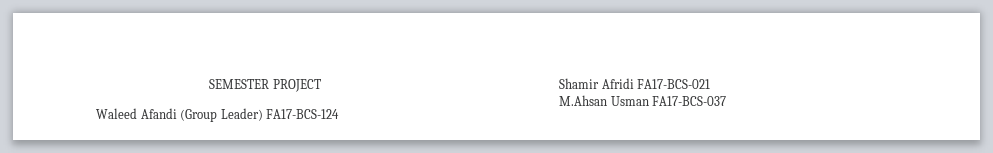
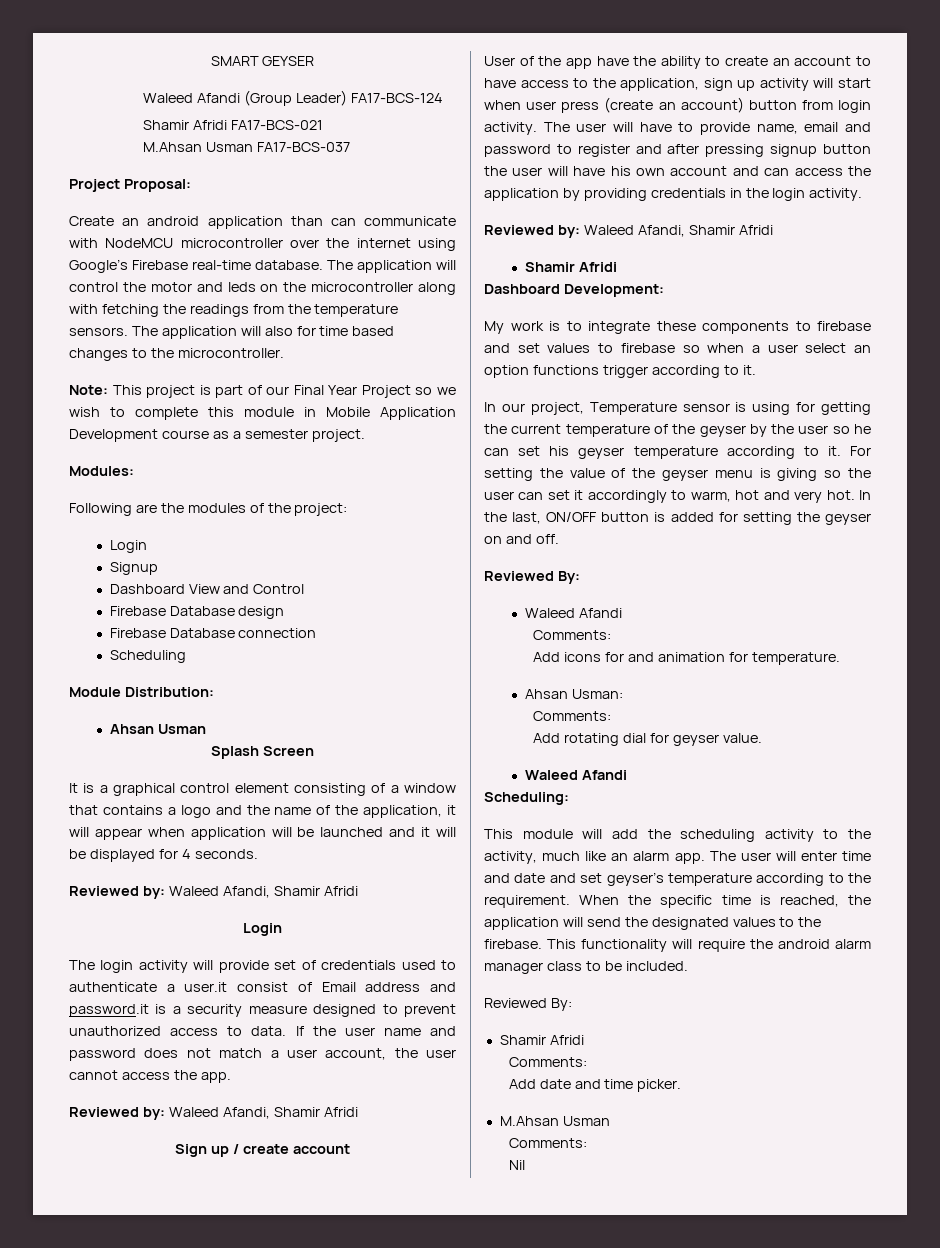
[209,79,321,92] SEMESTER PROJECT -> [210,56,315,66] SMART GEYSER
(727, 101) none -> [69,179,191,192] [69,216,456,229] [69,238,456,251] [69,259,456,273] [69,282,456,295] [69,304,399,317] [69,326,395,339] [69,348,284,361] [69,385,456,398] [69,407,456,420] [69,429,365,442] [69,466,134,476] [69,503,348,516] [109,540,147,553] [109,562,158,575] [109,584,305,594] [109,606,285,619] [109,628,317,638] [109,650,186,663] [69,687,214,697] [109,724,206,734] [211,746,314,759] [69,783,456,796] [69,805,456,818] [69,827,457,840] [69,849,258,862] [69,886,358,899] [243,923,282,936] [69,960,457,973] [69,982,457,992] [69,1004,457,1017] [69,1026,456,1036] [69,1048,456,1061] [69,1070,231,1083] [69,1107,358,1120] [175,1144,350,1157] [484,56,871,69] [484,78,871,91] [484,97,871,113] [484,122,871,135] [484,144,872,157] [484,166,871,176] [484,188,863,201] [484,225,773,238] [524,262,617,272] [484,284,664,297] [484,321,871,334] [484,343,871,353] [484,365,756,378] [484,402,871,415] [484,424,872,437] [484,446,871,459] [484,468,872,481] [484,490,871,503] [484,512,871,525] [484,534,559,544] [484,571,580,584] [524,608,622,618] [533,630,612,640] [533,652,840,665] [524,689,623,699] [533,711,612,721] [533,733,762,746] [524,770,627,780] [484,792,569,805] [484,829,871,842] [484,851,871,864] [484,872,871,886] [484,895,871,908] [484,917,822,930] [484,939,871,952] [484,961,688,974] [484,998,572,1011] [499,1035,584,1045] [508,1057,587,1067] [508,1079,682,1092] [499,1116,610,1126] [508,1138,587,1148] [508,1160,525,1170] // Project Proposal: // Create an android application than can communicate with NodeMCU microcontroller over the internet using Google’s Firebase real-time database. The application will control the motor and leds on the microcontroller along with fetching the readings from the temperature sensors. The application will also for time based changes to the microcontroller. // Note: This project is part of our Final Year Project so we wish to complete this module in Mobile Application Development course as a semester project. // Modules: // Following are the modules of the project: // Login // Signup // Dashboard View and Control // Firebase Database design // Firebase Database connection // Scheduling // Module Distribution: // Ahsan Usman // Splash Screen // It is a graphical control element consisting of a window that contains a logo and the name of the application, it will appear when application will be launched and it will be displayed for 4 seconds. // Reviewed by: Waleed Afandi, Shamir Afridi // Login // The login activity will provide set of credentials used to authenticate a user.it consist of Email address and password.it is a security measure designed to prevent unauthorized access to data. If the user name and password does not match a user account, the user cannot access the app. // Reviewed by: Waleed Afandi, Shamir Afridi // Sign up / create account // User of the app have the ability to create an account to have access to the application, sign up activity will start when user press (create an account) button from login activity. The user will have to provide name, email and password to register and after pressing signup button the user will have his own account and can access the application by providing credentials in the login activity. // Reviewed by: Waleed Afandi, Shamir Afridi // Shamir Afridi // Dashboard Development: // My work is to integrate these components to firebase and set values to firebase so when a user select an option functions trigger according to it. // In our project, Temperature sensor is using for getting the current temperature of the geyser by the user so he can set his geyser temperature according to it. For setting the value of the geyser menu is giving so the user can set it accordingly to warm, hot and very hot. In the last, ON/OFF button is added for setting the geyser on and off. // Reviewed By: // Waleed Afandi // Comments: // Add icons for and animation for temperature. // Ahsan Usman: // Comments: // Add rotating dial for geyser value. // Waleed Afandi // Scheduling: // This module will add the scheduling activity to the activity, much like an alarm app. The user will enter time and date and set geyser’s temperature according to the requirement. When the specific time is reached, the application will send the designated values to the firebase. This functionality will require the android alarm manager class to be included. // Reviewed By: // Shamir Afridi // Comments: // Add date and time picker. // M.Ahsan Usman // Comments: // Nil

